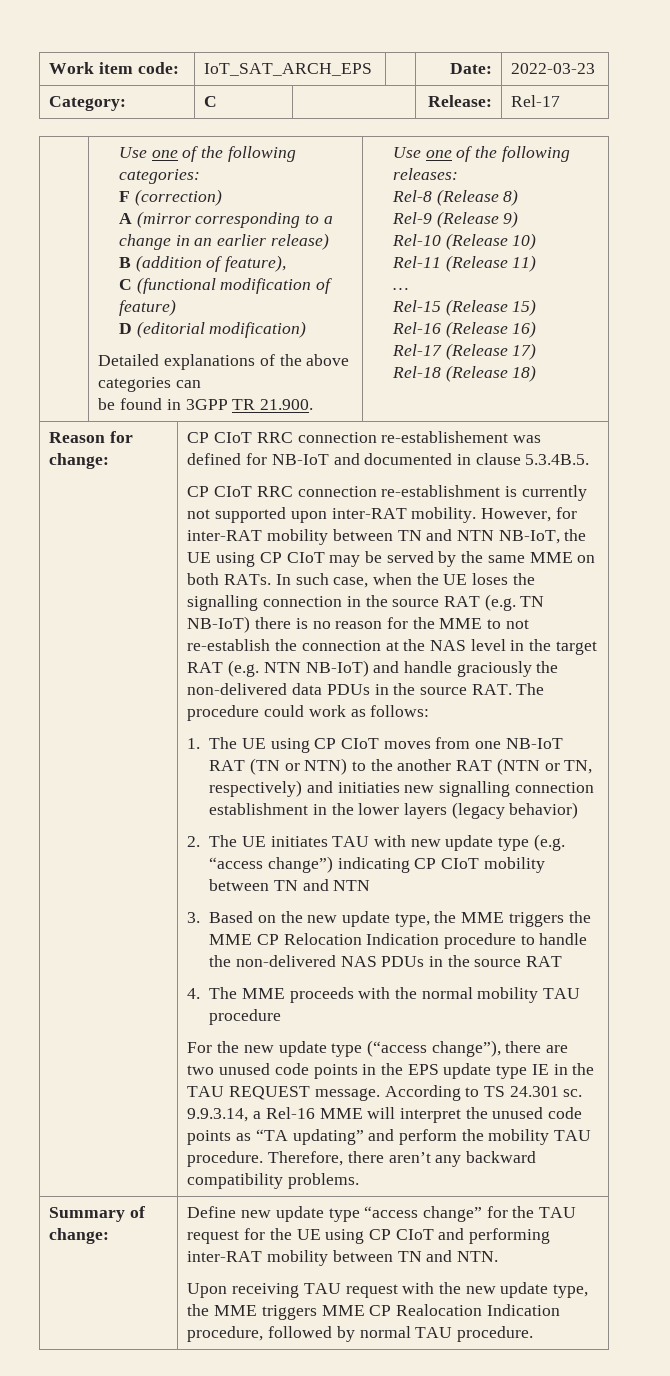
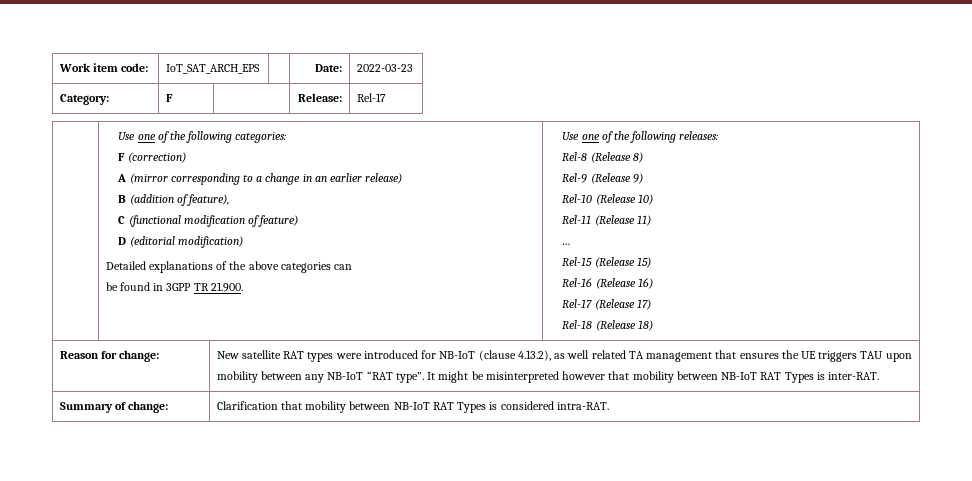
[204,96,218,107] C -> [165,94,173,102] F
[187,431,542,443] [187,453,590,465] [187,485,587,501] [187,507,577,523] [187,529,587,545] [187,551,596,567] [187,573,535,588] [187,594,545,611] [187,616,529,633] [187,639,597,655] [187,660,559,677] [187,683,545,695] [187,705,430,721] [187,737,563,753] [209,758,593,775] [209,780,594,797] [209,802,579,819] [187,834,565,851] [209,856,545,873] [209,879,371,891] [187,911,591,927] [209,933,588,949] [209,955,563,967] [187,987,581,1003] [209,1009,282,1025] [187,1040,569,1057] [187,1063,595,1079] [187,1085,583,1101] [187,1107,583,1123] [187,1129,592,1145] [187,1151,537,1167] [187,1173,360,1189] [49,1206,146,1222] [49,1228,110,1244] [187,1206,577,1222] [187,1228,551,1244] [187,1250,499,1266] [187,1282,589,1298] [187,1304,560,1320] [187,1326,534,1342] CP CIoT RRC connection re-establishement was defined for NB-IoT and documented in clause 5.3.4B.5. // CP CIoT RRC connection re-establishment is currently not supported upon inter-RAT mobility. However, for inter-RAT mobility between TN and NTN NB-IoT, the UE using CP CIoT may be served by the same MME on both RATs. In such case, when the UE loses the signalling connection in the source RAT (e.g. TN NB-IoT) there is no reason for the MME to not re-establish the connection at the NAS level in the target RAT (e.g. NTN NB-IoT) and handle graciously the non-delivered data PDUs in the source RAT. The procedure could work as follows: // 1. The UE using CP CIoT moves from one NB-IoT RAT (TN or NTN) to the another RAT (NTN or TN, respectively) and initiaties new signalling connection establishment in the lower layers (legacy behavior) // 2. The UE initiates TAU with new update type (e.g. “access change”) indicating CP CIoT mobility between TN and NTN // 3. Based on the new update type, the MME triggers the MME CP Relocation Indication procedure to handle the non-delivered NAS PDUs in the source RAT // 4. The MME proceeds with the normal mobility TAU procedure // For the new update type (“access change”), there are two unused code points in the EPS update type IE in the TAU REQUEST message. According to TS 24.301 sc. 9.9.3.14, a Rel-16 MME will interpret the unused code points as “TA updating” and perform the mobility TAU procedure. Therefore, there aren’t any backward compatibility problems. // Summary of change: | Define new update type “access change” for the TAU request for the UE using CP CIoT and performing inter-RAT mobility between TN and NTN. // Upon receiving TAU request with the new update type, the MME triggers MME CP Realocation Indication procedure, followed by normal TAU procedure. -> [216,350,912,362] [216,371,880,383] [59,401,169,413] [216,401,609,413] New satellite RAT types were introduced for NB-IoT (clause 4.13.2), as well related TA management that ensures the UE triggers TAU upon mobility between any NB-IoT “RAT type”. It might be misinterpreted however that mobility between NB-IoT RAT Types is inter-RAT. // Summary of change: | Clarification that mobility between NB-IoT RAT Types is considered intra-RAT.

